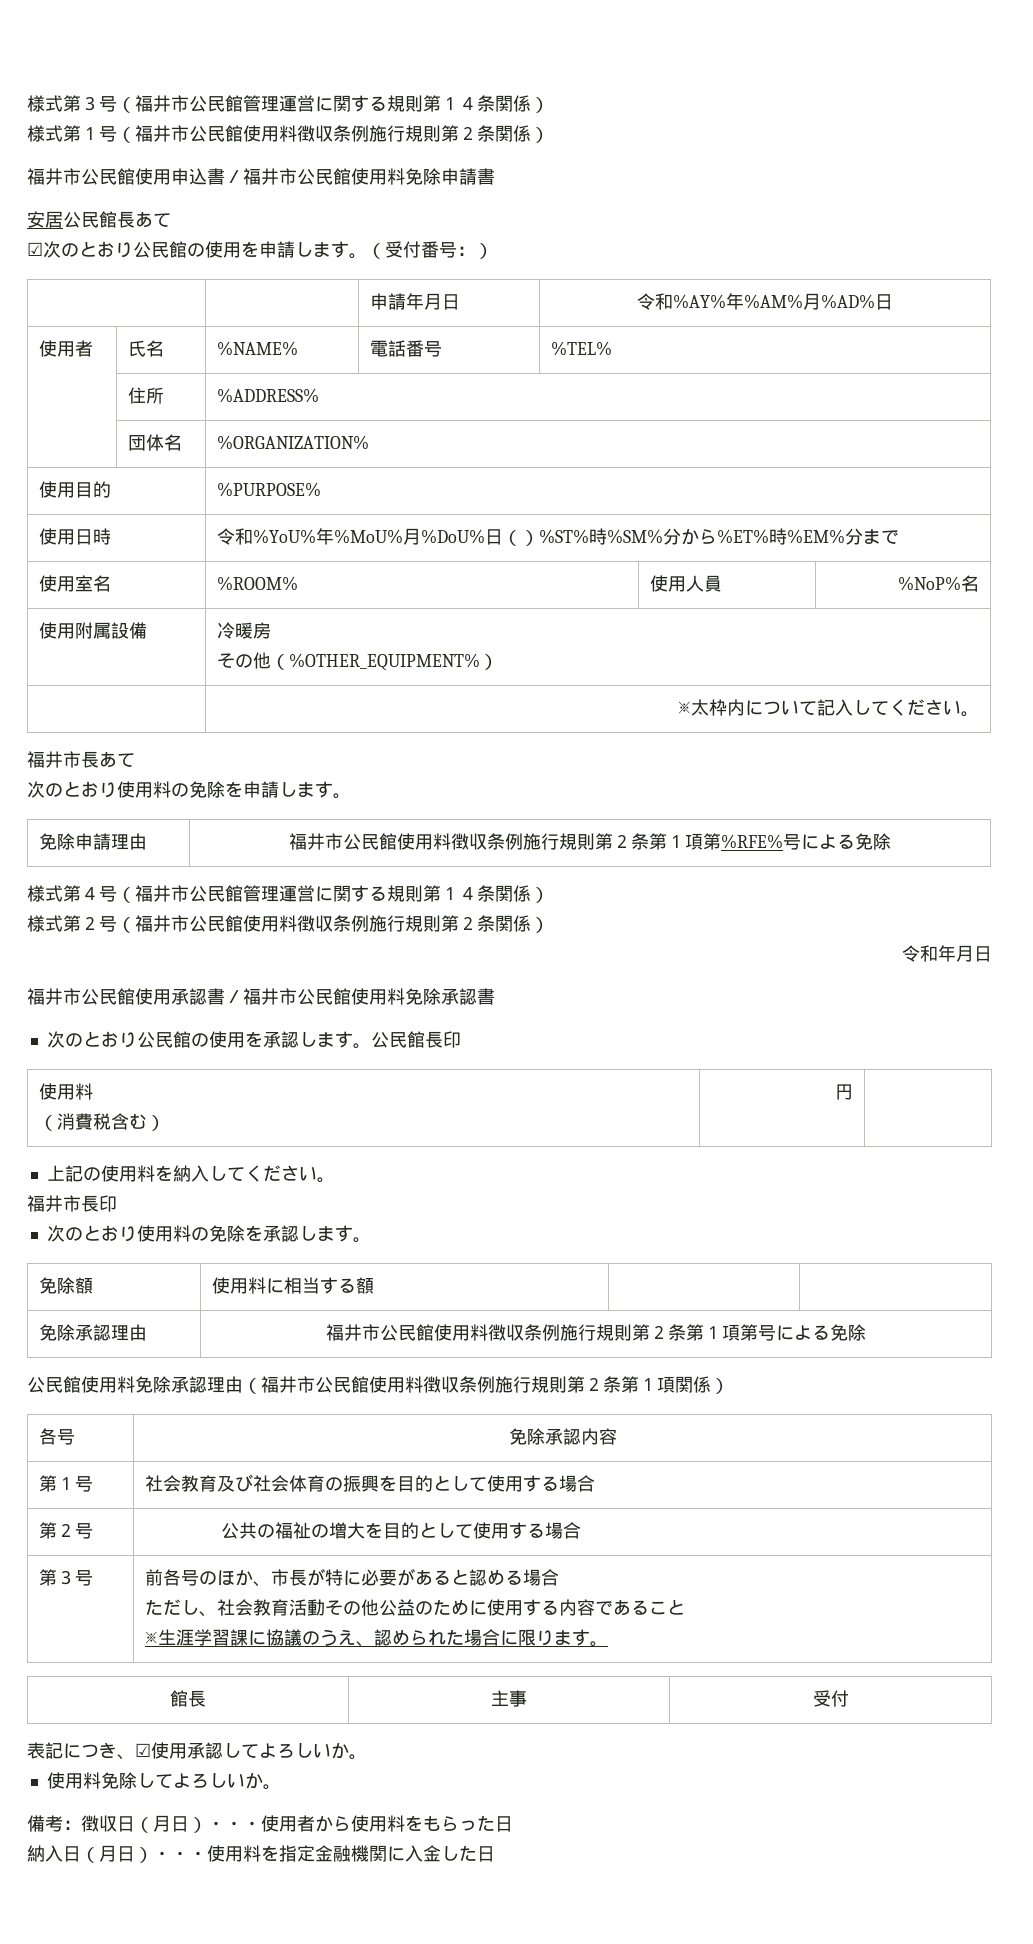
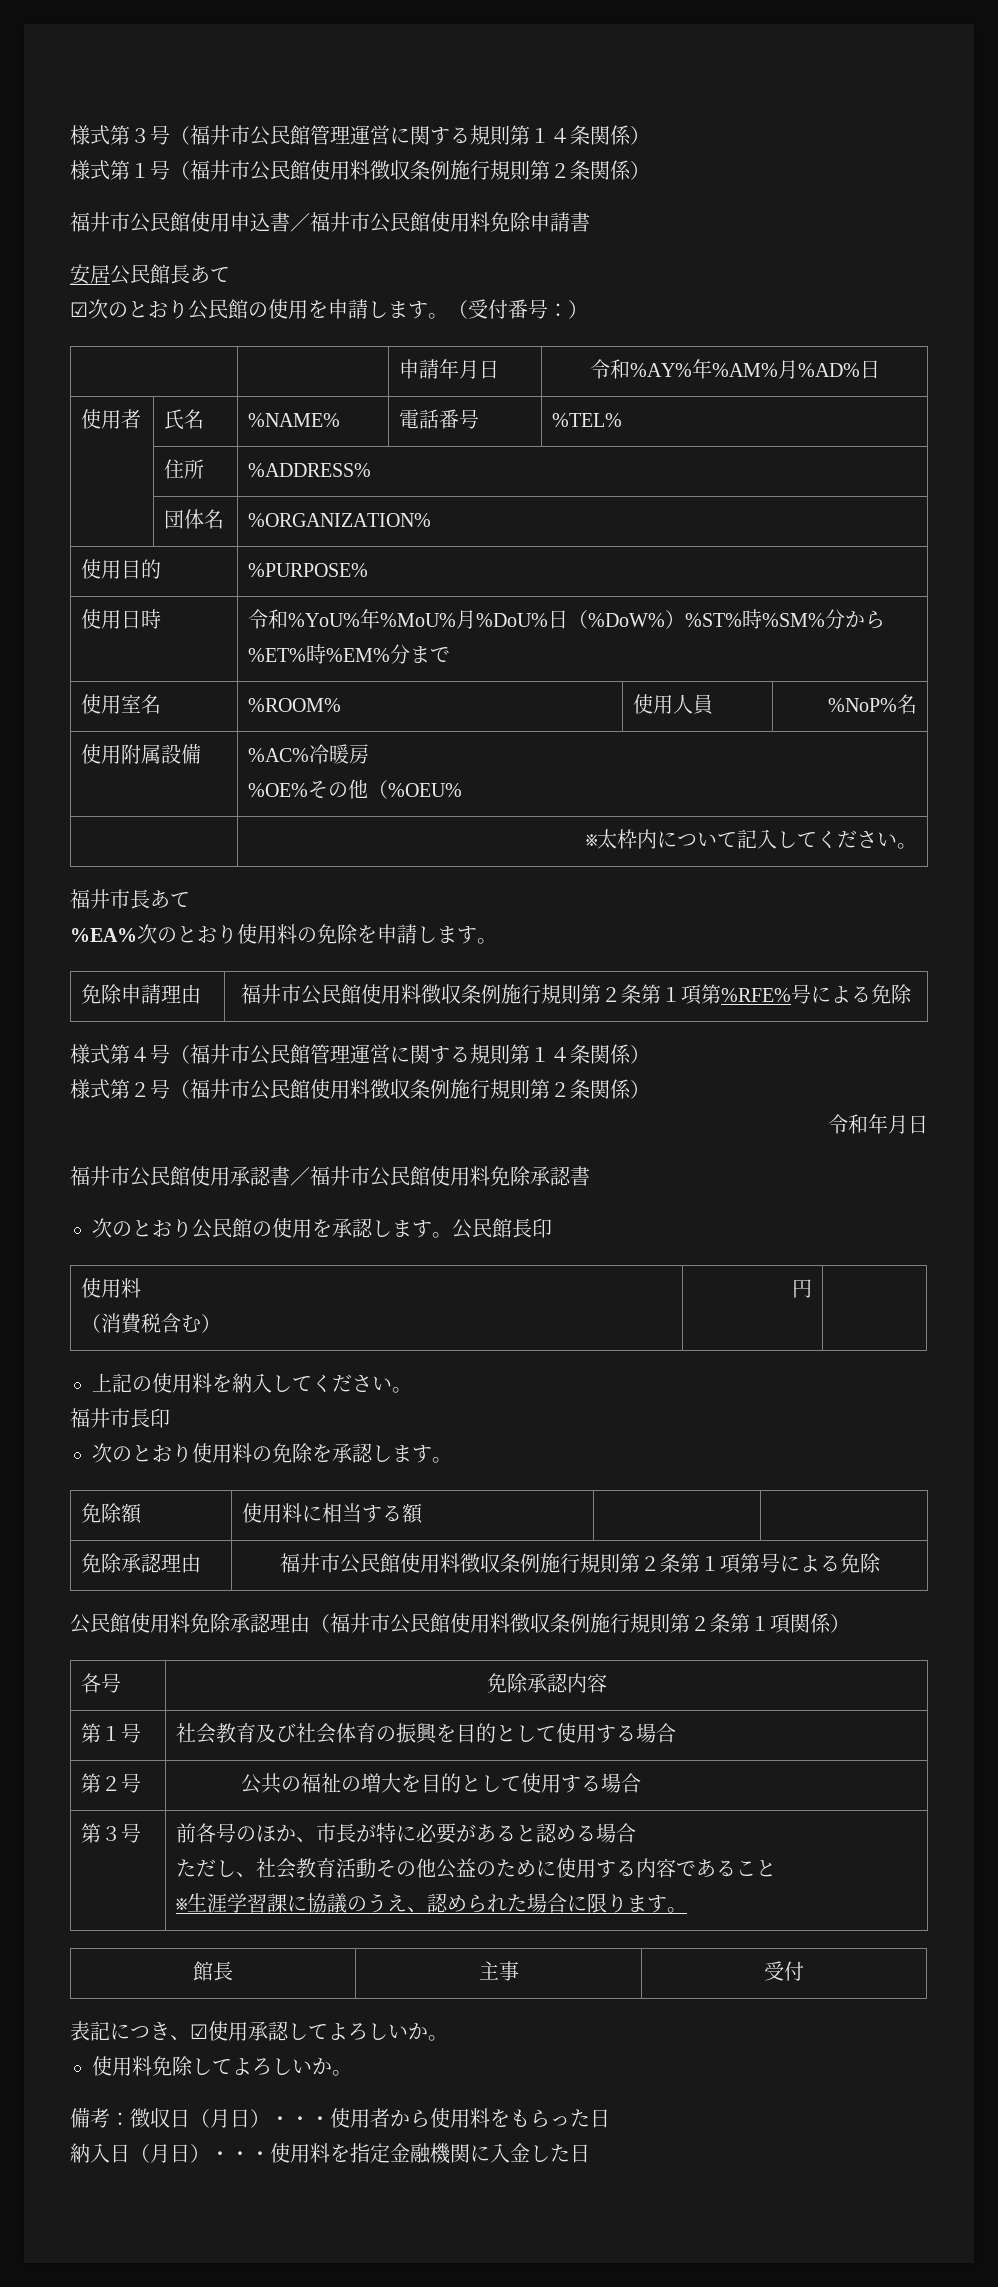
(522, 538) none -> [588,613,666,627] %DoW%
(148, 630) none -> [248,748,310,762] %AC%
(272, 630) none -> [248,783,309,797] %OE%
[289,653,499,671] %OTHER_EQUIPMENT%） -> [388,783,463,797] %OEU%
(135, 760) none -> [70,928,137,942] %EA%

